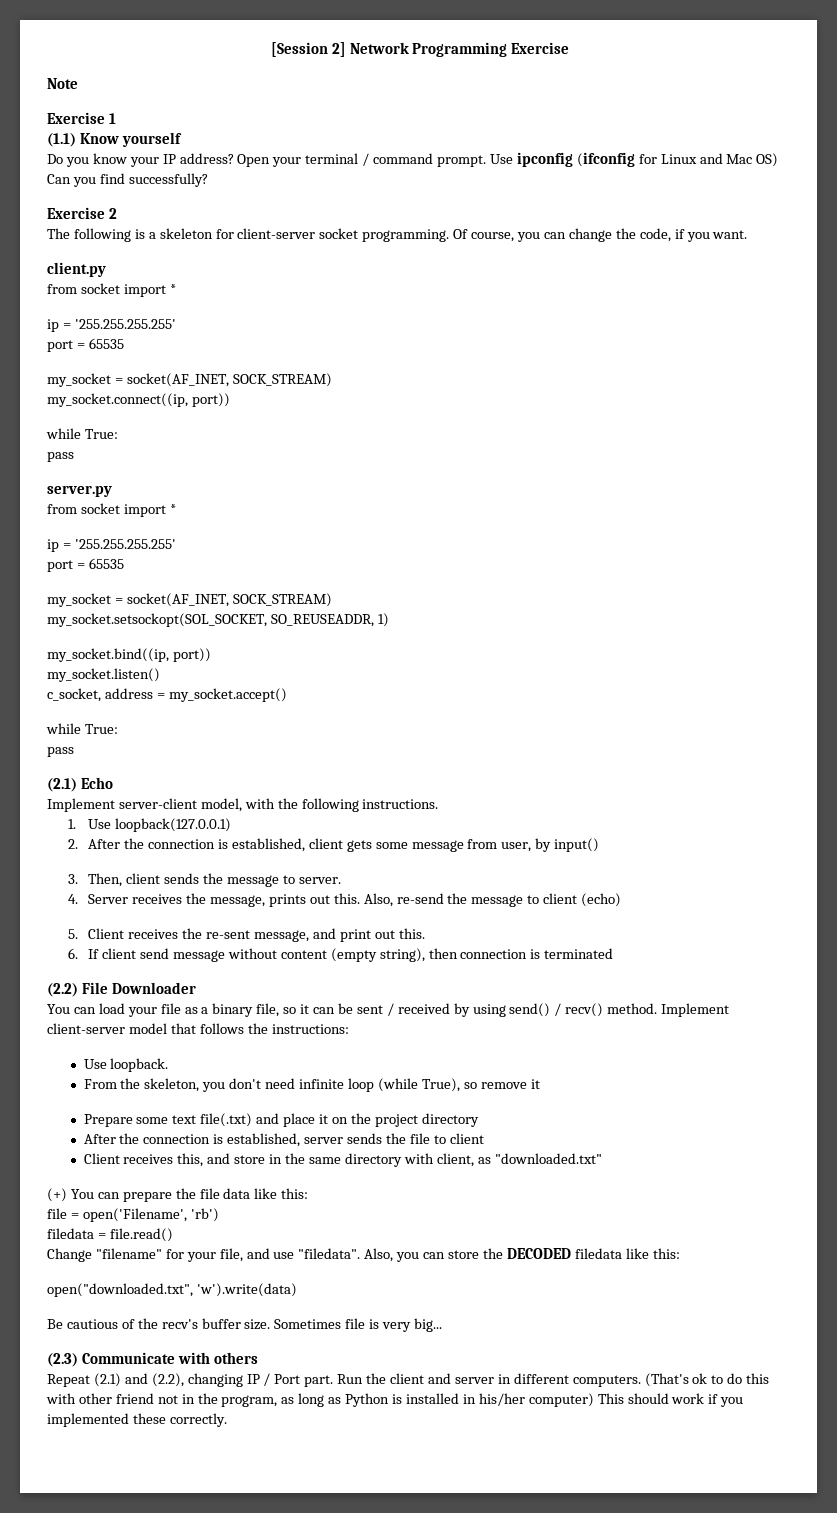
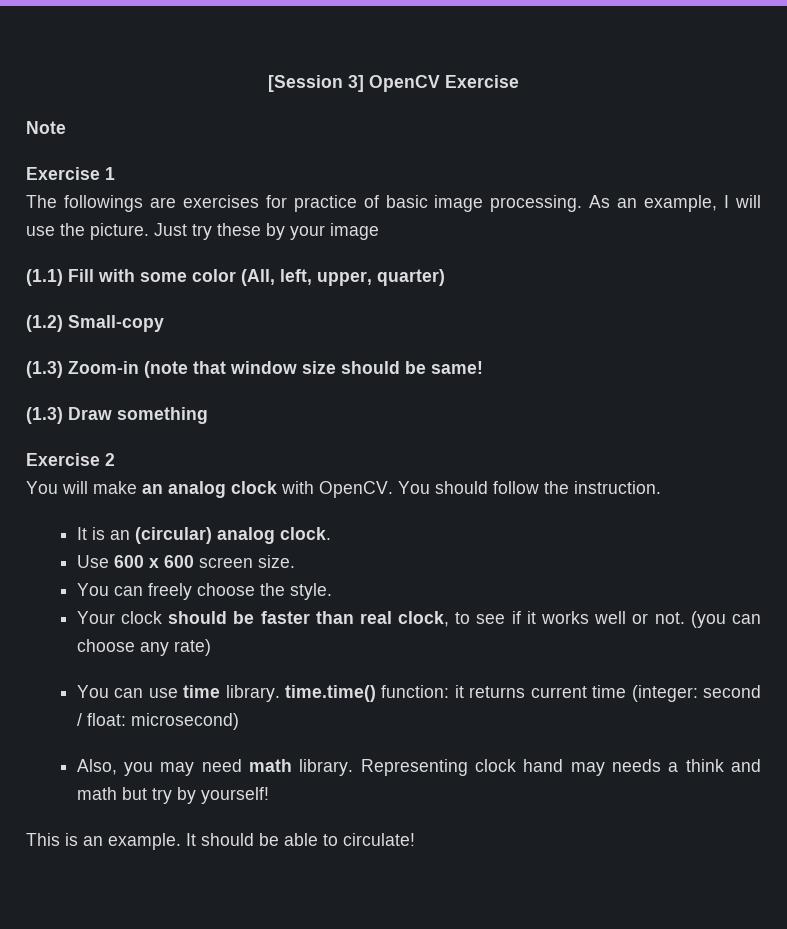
[331,42,508,57] 2] Network Programming -> [348,75,440,92] 3] OpenCV
[47,132,182,147] [47,152,779,167] [47,173,208,187] [47,207,117,219] [47,228,748,242] [47,262,106,277] [47,283,176,297] [47,319,176,332] [47,338,124,352] [47,373,332,387] [47,393,230,407] [46,428,118,439] [47,452,74,462] [47,485,112,497] [47,503,176,517] [47,539,176,552] [47,558,124,572] [47,593,332,607] [47,613,389,627] [47,648,211,662] [47,668,160,682] [47,688,287,702] [46,723,118,734] [47,747,74,757] [47,777,113,792] [47,798,439,812] [67,818,232,832] [67,838,600,852] [67,873,341,887] [67,893,622,907] [67,928,425,942] [67,948,614,962] [47,982,196,997] [47,1003,730,1017] [47,1023,349,1034] [83,1058,169,1072] [83,1078,540,1092] [83,1113,479,1127] [83,1133,484,1147] [83,1153,602,1167] [47,1188,309,1202] [47,1208,219,1222] [47,1228,173,1242] [47,1248,680,1262] [47,1283,297,1297] [47,1318,443,1332] [47,1352,258,1367] [47,1373,770,1387] [46,1393,744,1407] [47,1413,227,1427] (1.1) Know yourself // Do you know your IP address? Open your terminal / command prompt. Use ipconfig (ifconfig for Linux and Mac OS) Can you find successfully? // Exercise 2 // The following is a skeleton for client-server socket programming. Of course, you can change the code, if you want. // client.py // from socket import * // ip = '255.255.255.255' // port = 65535 // my_socket = socket(AF_INET, SOCK_STREAM) // my_socket.connect((ip, port)) // while True: // pass // server.py // from socket import * // ip = '255.255.255.255' // port = 65535 // my_socket = socket(AF_INET, SOCK_STREAM) // my_socket.setsockopt(SOL_SOCKET, SO_REUSEADDR, 1) // my_socket.bind((ip, port)) // my_socket.listen() // c_socket, address = my_socket.accept() // while True: // pass // (2.1) Echo // Implement server-client model, with the following instructions. // 1. Use loopback(127.0.0.1) // 2. After the connection is established, client gets some message from user, by input() // 3. Then, client sends the message to server. // 4. Server receives the message, prints out this. Also, re-send the message to client (echo) // 5. Client receives the re-sent message, and print out this. // 6. If client send message without content (empty string), then connection is terminated // (2.2) File Downloader // You can load your file as a binary file, so it can be sent / received by using send() / recv() method. Implement client-server model that follows the instructions: // Use loopback. // From the skeleton, you don't need infinite loop (while True), so remove it // Prepare some text file(.txt) and place it on the project directory // After the connection is established, server sends the file to client // Client receives this, and store in the same directory with client, as "downloaded.txt" // (+) You can prepare the file data like this: // file = open('Filename', 'rb') // filedata = file.read() // Change "filename" for your file, and use "filedata". Also, you can store the DECODED filedata like this: // open("downloaded.txt", 'w').write(data) // Be cautious of the recv's buffer size. Sometimes file is very big... // (2.3) Communicate with others // Repeat (2.1) and (2.2), changing IP / Port part. Run the client and server in different computers. (That's ok to do this with other friend not in the program, as long as Python is installed in his/her computer) This should work if you implemented these correctly. -> [26,195,762,212] [26,223,379,240] [26,269,445,286] [26,315,164,332] [26,361,483,378] [26,407,208,424] [26,453,115,466] [26,481,661,498] [76,527,331,544] [76,555,295,568] [76,583,332,600] [76,611,762,628] [76,639,211,656] [76,685,762,702] [76,713,239,730] [76,759,761,776] [76,787,269,804] [26,833,415,850] The followings are exercises for practice of basic image processing. As an example, I will use the picture. Just try these by your image // (1.1) Fill with some color (All, left, upper, quarter) // (1.2) Small-copy // (1.3) Zoom-in (note that window size should be same! // (1.3) Draw something // Exercise 2 // You will make an analog clock with OpenCV. You should follow the instruction. // It is an (circular) analog clock. // Use 600 x 600 screen size. // You can freely choose the style. // Your clock should be faster than real clock, to see if it works well or not. (you can choose any rate) // You can use time library. time.time() function: it returns current time (integer: second / float: microsecond) // Also, you may need math library. Representing clock hand may needs a think and math but try by yourself! // This is an example. It should be able to circulate!

